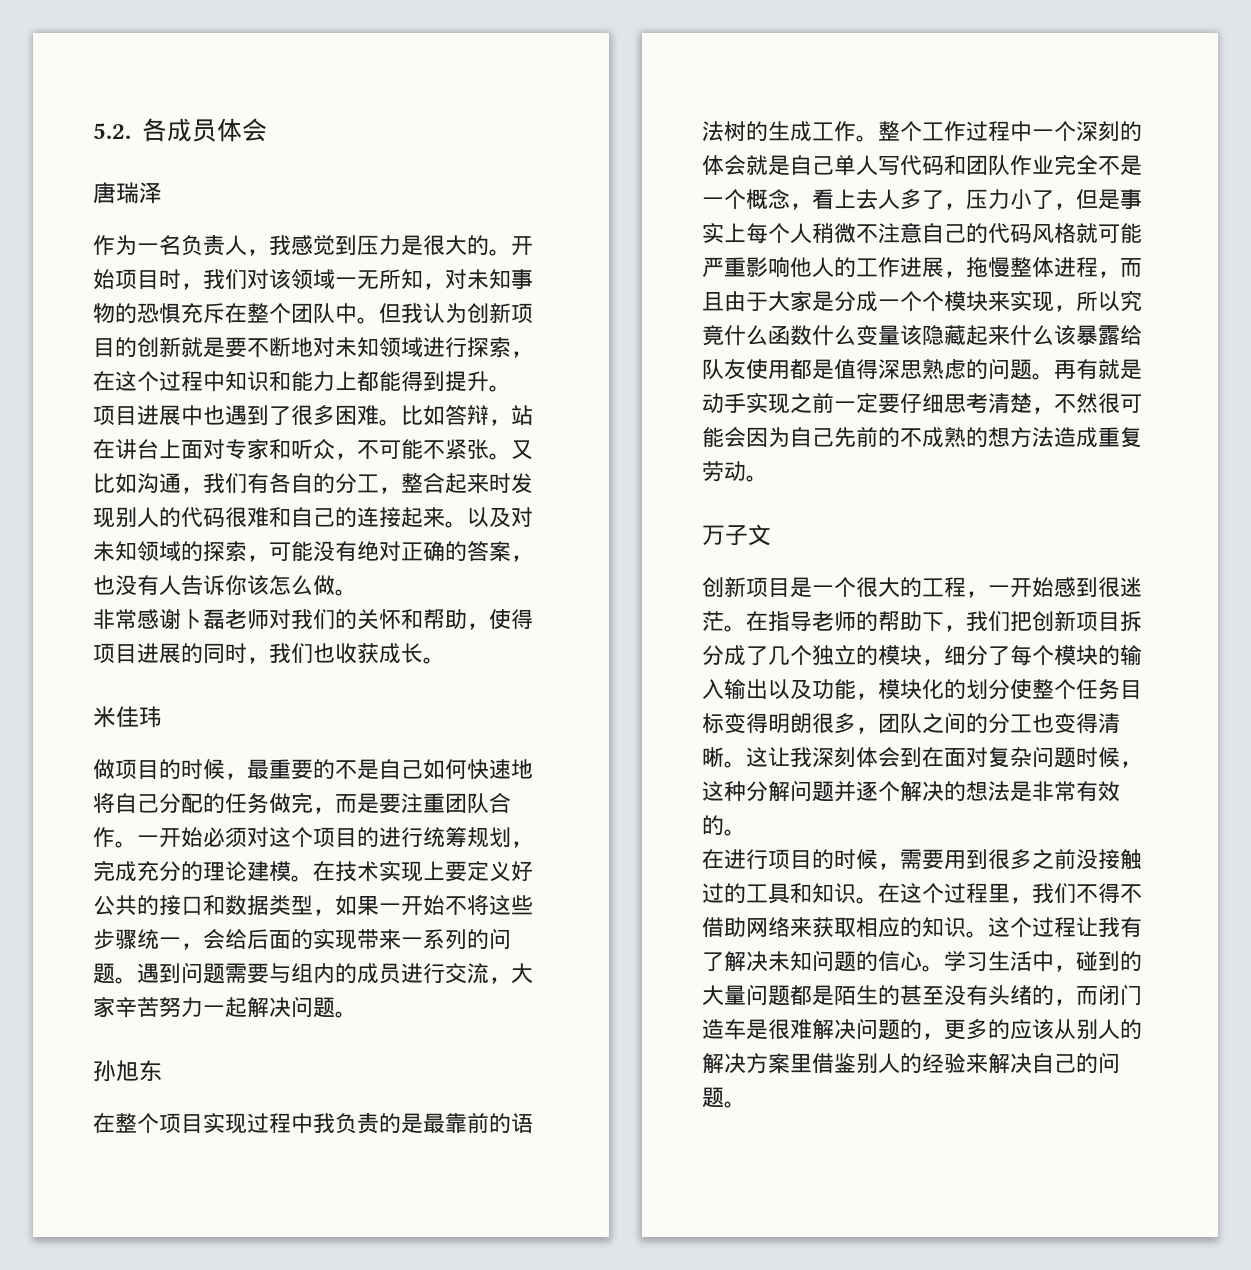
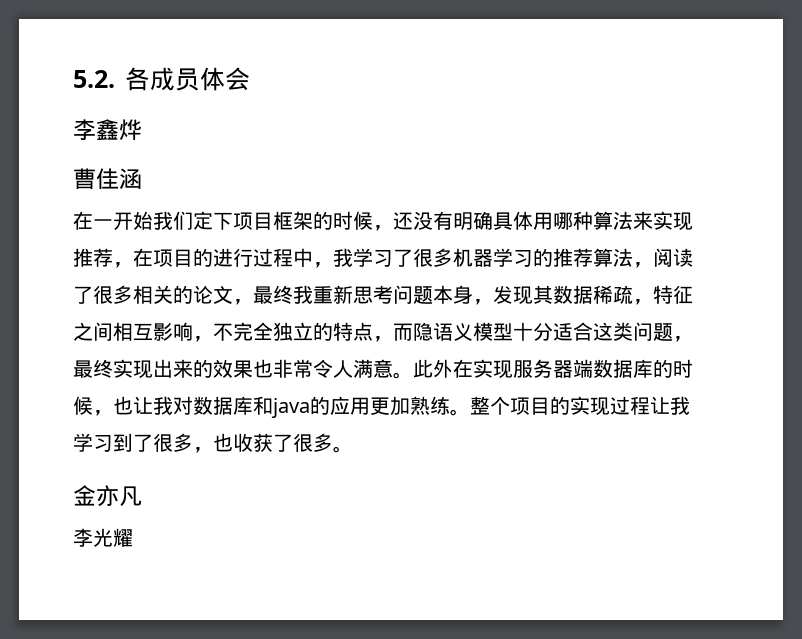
[93,182,162,204] [93,235,533,256] [93,269,533,290] [93,303,533,324] [93,337,533,358] [93,371,511,392] [93,405,533,426] [93,439,533,460] [93,472,533,494] [93,507,533,528] [93,541,533,562] [93,575,357,596] [93,609,533,630] [93,643,445,664] [93,706,162,728] [93,759,533,780] [93,792,511,814] [93,827,533,848] [93,860,533,882] [93,894,533,916] [93,928,511,950] [93,962,533,984] [93,996,357,1018] [93,1060,162,1082] [93,1113,115,1133] 唐瑞泽 // 作为一名负责人，我感觉到压力是很大的。开始项目时，我们对该领域一无所知，对未知事物的恐惧充斥在整个团队中。但我认为创新项目的创新就是要不断地对未知领域进行探索，在这个过程中知识和能力上都能得到提升。 // 项目进展中也遇到了很多困难。比如答辩，站在讲台上面对专家和听众，不可能不紧张。又比如沟通，我们有各自的分工，整合起来时发现别人的代码很难和自己的连接起来。以及对未知领域的探索，可能没有绝对正确的答案，也没有人告诉你该怎么做。 // 非常感谢卜磊老师对我们的关怀和帮助，使得项目进展的同时，我们也收获成长。 // 米佳玮 // 做项目的时候，最重要的不是自己如何快速地将自己分配的任务做完，而是要注重团队合作。一开始必须对这个项目的进行统筹规划，完成充分的理论建模。在技术实现上要定义好公共的接口和数据类型，如果一开始不将这些步骤统一，会给后面的实现带来一系列的问题。遇到问题需要与组内的成员进行交流，大家辛苦努力一起解决问题。 // 孙旭东 // 在 -> [73,119,142,141] [73,168,142,190] [73,211,693,231] [73,248,693,268] [73,285,693,305] [73,322,693,342] [73,359,693,379] [73,396,470,418] 李鑫烨 // 曹佳涵 // 在一开始我们定下项目框架的时候，还没有明确具体用哪种算法来实现推荐，在项目的进行过程中，我学习了很多机器学习的推荐算法，阅读了很多相关的论文，最终我重新思考问题本身，发现其数据稀疏，特征之间相互影响，不完全独立的特点，而隐语义模型十分适合这类问题，最终实现出来的效果也非常令人满意。此外在实现服务器端数据库的时候，也让我对数据库和java的应用更加熟练。
(203, 1123) none -> [550,396,570,415] 的
[291,1112,533,1134] [702,121,1142,142] [702,154,1142,176] [702,189,1142,210] [702,222,1142,244] [702,256,1142,278] [702,290,1142,312] [702,325,1142,346] [702,358,1142,380] [702,392,1142,414] [702,426,1142,448] [702,461,768,482] [702,524,771,546] [702,577,1142,598] [702,611,1142,632] [702,645,1142,666] [702,679,1142,700] [702,712,1120,734] [702,746,1142,768] [702,780,1120,802] [702,815,746,836] [702,848,1142,870] [702,883,1142,904] [702,917,1142,938] [702,950,1142,972] [702,984,1142,1006] [702,1018,1142,1040] [702,1052,1120,1074] [702,1087,746,1108] 中我负责的是最靠前的语法树的生成工作。整个工作过程中一个深刻的体会就是自己单人写代码和团队作业完全不是一个概念，看上去人多了，压力小了，但是事实上每个人稍微不注意自己的代码风格就可能严重影响他人的工作进展，拖慢整体进程，而且由于大家是分成一个个模块来实现，所以究竟什么函数什么变量该隐藏起来什么该暴露给队友使用都是值得深思熟虑的问题。再有就是动手实现之前一定要仔细思考清楚，不然很可能会因为自己先前的不成熟的想方法造成重复劳动。 // 万子文 // 创新项目是一个很大的工程，一开始感到很迷茫。在指导老师的帮助下，我们把创新项目拆分成了几个独立的模块，细分了每个模块的输入输出以及功能，模块化的划分使整个任务目标变得明朗很多，团队之间的分工也变得清晰。这让我深刻体会到在面对复杂问题时候，这种分解问题并逐个解决的想法是非常有效的。 // 在进行项目的时候，需要用到很多之前没接触过的工具和知识。在这个过程里，我们不得不借助网络来获取相应的知识。这个过程让我有了解决未知问题的信心。学习生活中，碰到的大量问题都是陌生的甚至没有头绪的，而闭门造车是很难解决问题的，更多的应该从别人的解决方案里借鉴别人的经验来解决自己的问题。 -> [650,396,690,415] [73,433,353,453] [73,485,142,507] [73,528,133,547] 让我学习到了很多，也收获了很多。 // 金亦凡 // 李光耀

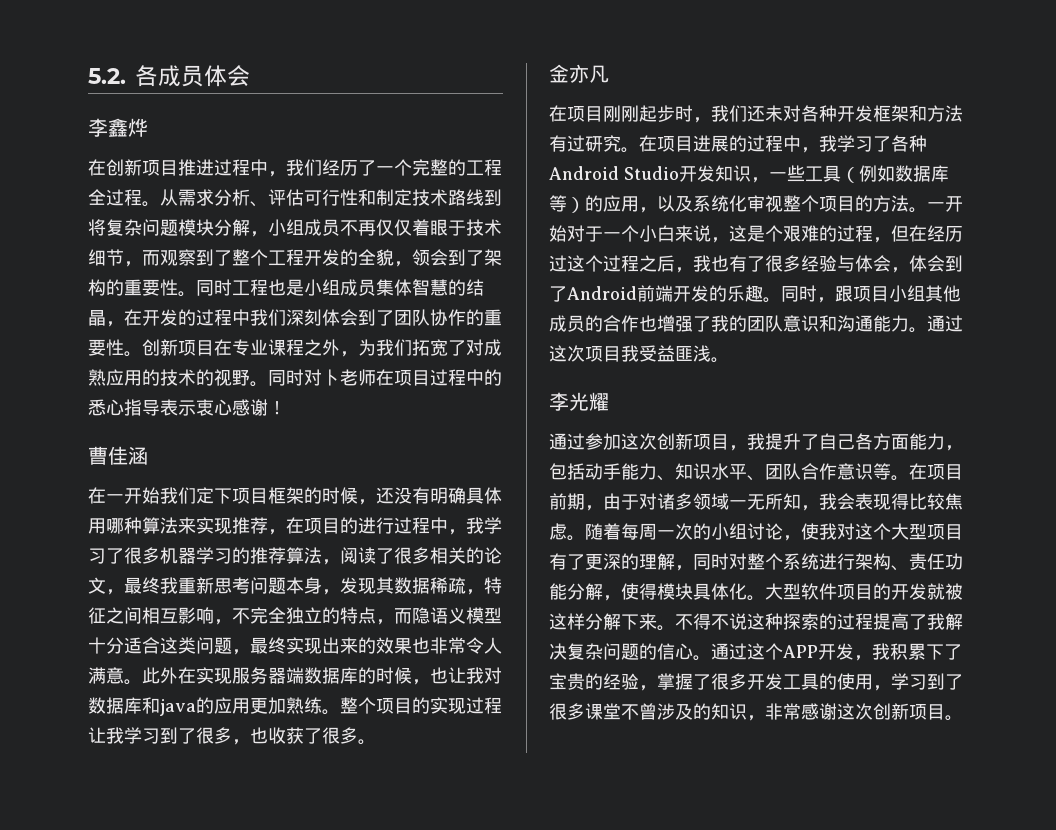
(142, 130) none -> [88,159,502,177] [88,189,502,207] [88,219,502,237] [88,249,502,267] [88,279,484,297] [88,309,502,327] [88,339,502,357] [88,369,502,387] [88,399,286,416] // 在创新项目推进过程中，我们经历了一个完整的工程全过程。从需求分析、评估可行性和制定技术路线到将复杂问题模块分解，小组成员不再仅仅着眼于技术细节，而观察到了整个工程开发的全貌，领会到了架构的重要性。同时工程也是小组成员集体智慧的结晶，在开发的过程中我们深刻体会到了团队协作的重要性。创新项目在专业课程之外，为我们拓宽了对成熟应用的技术的视野。同时对卜老师在项目过程中的悉心指导表示衷心感谢！
[73,528,133,547] 李光耀 -> [549,105,963,123] [549,135,927,153] [549,165,949,183] [549,195,963,213] [549,225,963,243] [549,255,963,273] [549,285,961,303] [549,315,963,333] [549,345,729,363] [549,392,609,411] [549,433,963,451] [549,463,963,481] [549,493,963,511] [549,523,963,541] [549,553,963,571] [549,583,963,601] [549,613,963,631] [549,643,962,661] [549,673,963,691] [549,703,963,721] 在项目刚刚起步时，我们还未对各种开发框架和方法有过研究。在项目进展的过程中，我学习了各种Android Studio开发知识，一些工具（例如数据库等）的应用，以及系统化审视整个项目的方法。一开始对于一个小白来说，这是个艰难的过程，但在经历过这个过程之后，我也有了很多经验与体会，体会到了Android前端开发的乐趣。同时，跟项目小组其他成员的合作也增强了我的团队意识和沟通能力。通过这次项目我受益匪浅。 // 李光耀 // 通过参加这次创新项目，我提升了自己各方面能力，包括动手能力、知识水平、团队合作意识等。在项目前期，由于对诸多领域一无所知，我会表现得比较焦虑。随着每周一次的小组讨论，使我对这个大型项目有了更深的理解，同时对整个系统进行架构、责任功能分解，使得模块具体化。大型软件项目的开发就被这样分解下来。不得不说这种探索的过程提高了我解决复杂问题的信心。通过这个APP开发，我积累下了宝贵的经验，掌握了很多开发工具的使用，学习到了很多课堂不曾涉及的知识，非常感谢这次创新项目。

